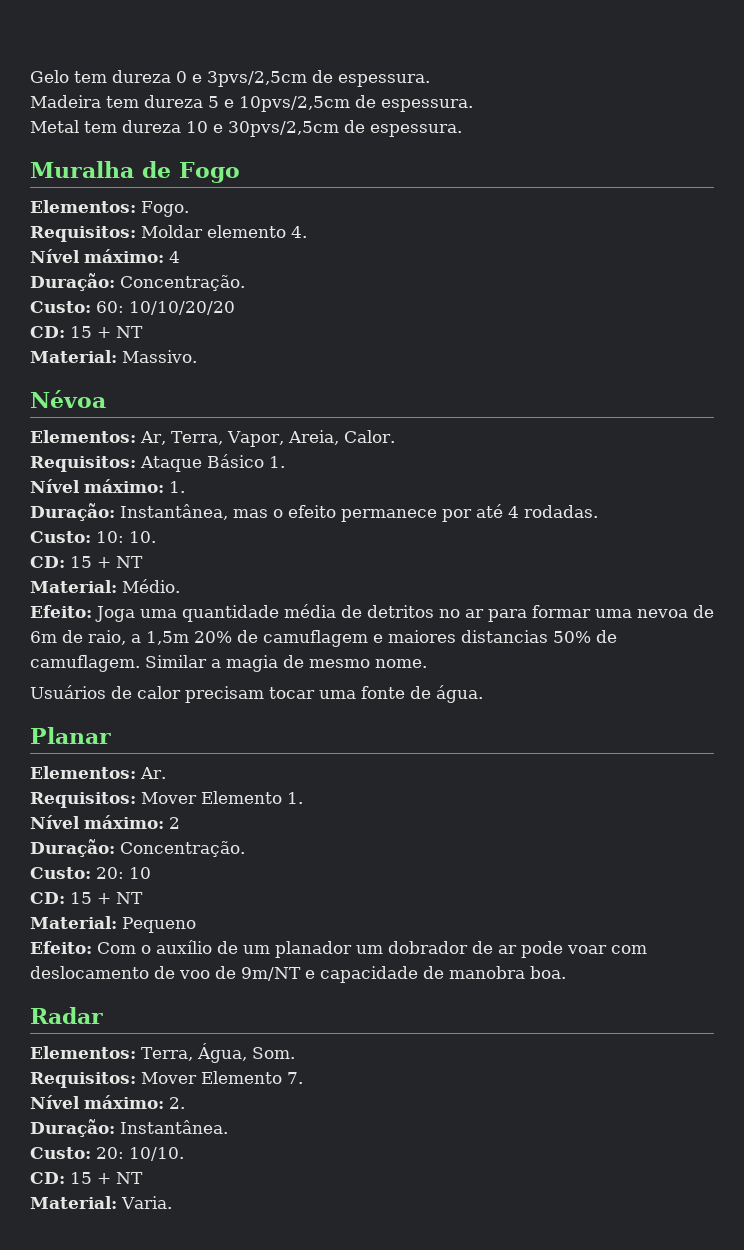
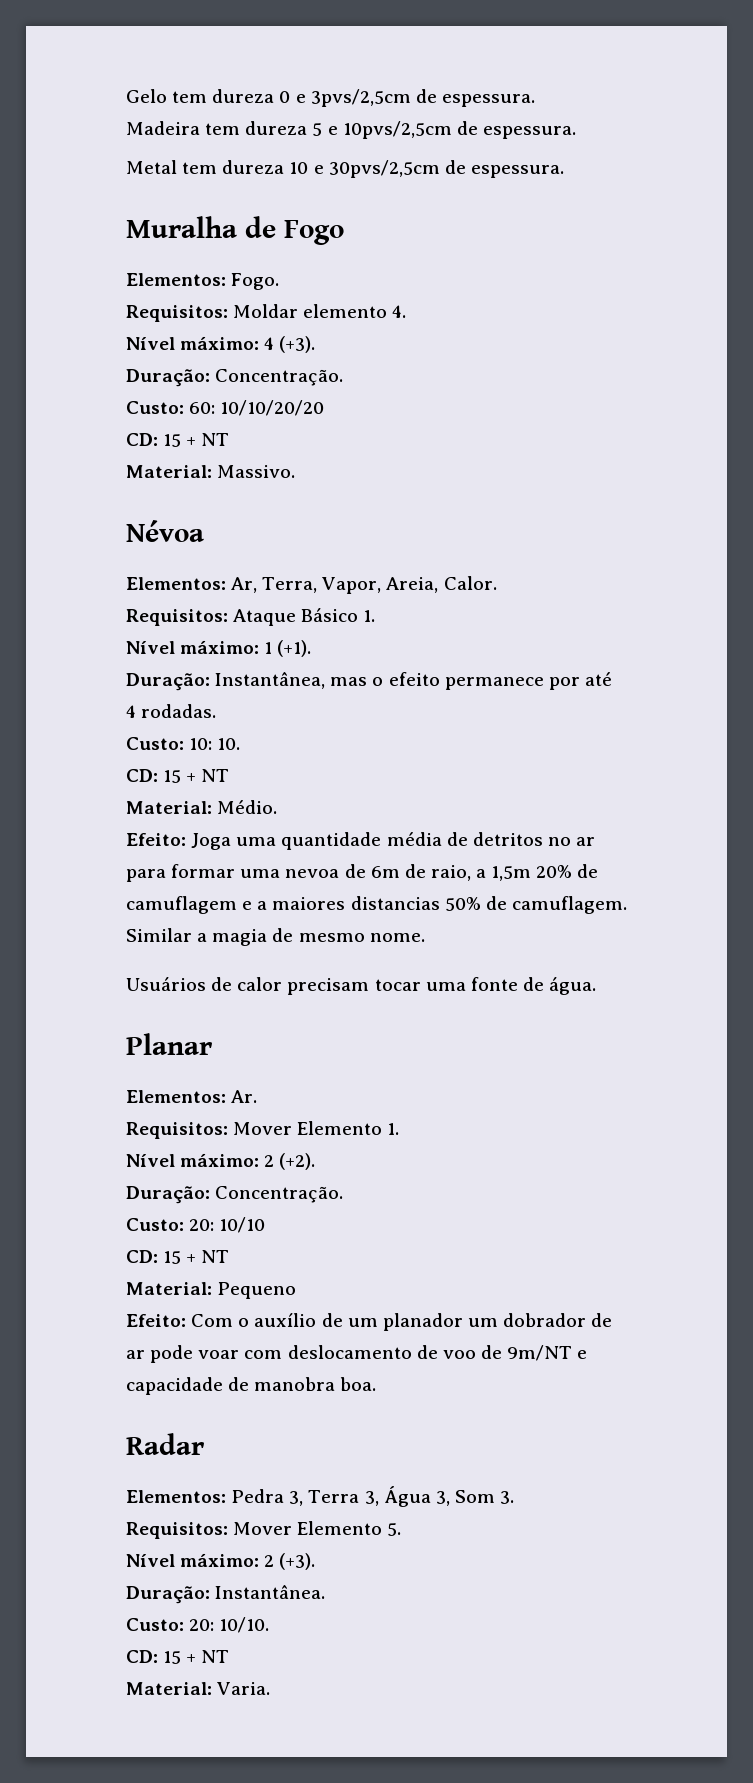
(180, 257) none -> [279,336,316,353] (+3).
[169,481,185,493] 1. -> [264,640,312,657] 1 (+1).
(383, 638) none -> [257,901,268,910] a
(180, 823) none -> [279,1153,316,1170] (+2).
[129,867,151,879] 10 -> [219,1217,266,1233] 10/10
[141,1043,295,1063] [30,1071,303,1088] [30,1095,185,1109] Terra, Água, Som. // Requisitos: Mover Elemento 7. // Nível máximo: 2. -> [231,1486,515,1507] [126,1521,402,1539] [126,1553,316,1570] Pedra 3, Terra 3, Água 3, Som 3. // Requisitos: Mover Elemento 5. // Nível máximo: 2 (+3).

